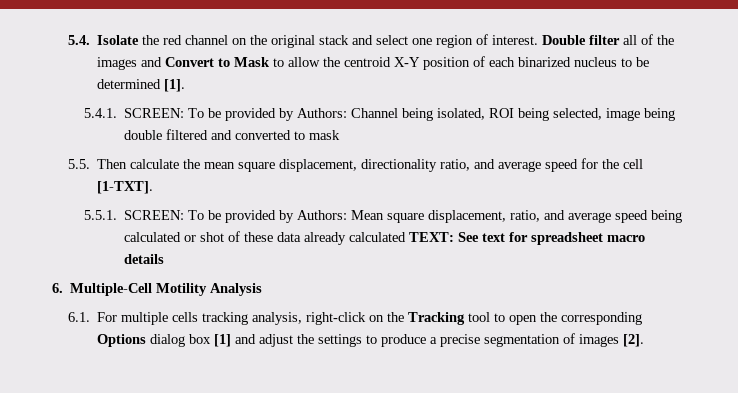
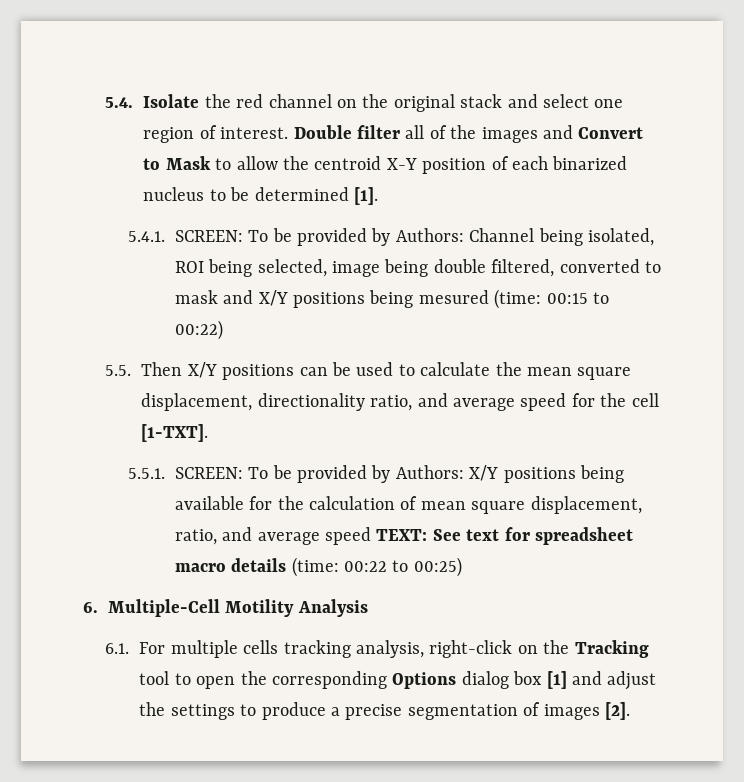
[166,129,233,140] filtered and -> [491,259,555,277] filtered,
[67,159,128,169] // 5.5. Then -> [223,289,609,309] [174,320,223,340] [105,362,415,380] and X/Y positions being mesured (time: 00:15 to 00:22) // 5.5. Then X/Y positions can be used to
[351,210,385,220] Mean -> [469,465,624,483] [174,496,466,510] X/Y positions being available for the calculation of mean
[651,210,683,223] [124,231,407,245] being calculated or shot of these data already calculated -> (371, 536) none
(165, 259) none -> [291,557,462,577] (time: 00:22 to 00:25)

